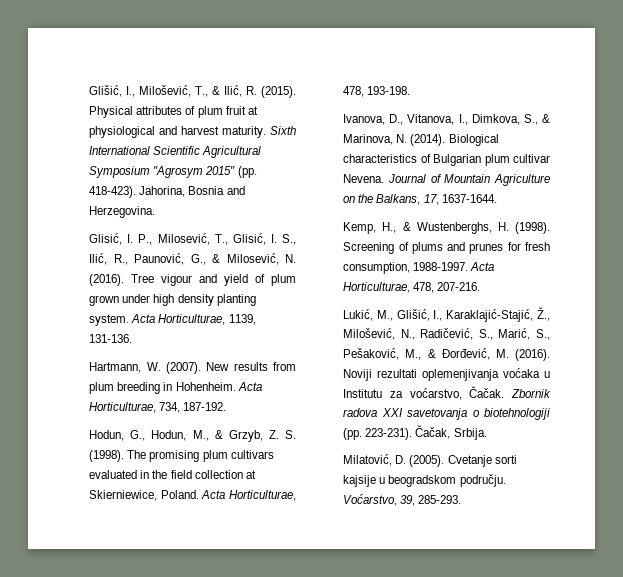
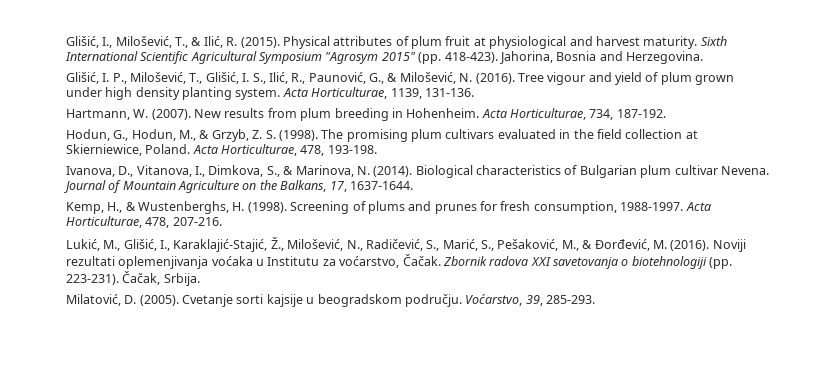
[89,233,123,245] Glisić, -> [65,72,99,84] Glišić,
[157,233,266,245] Milosević, T., Glisić, -> [130,72,239,84] Milošević, T., Glišić,
[226,253,279,265] Milosević, -> [399,72,456,84] Milošević,

